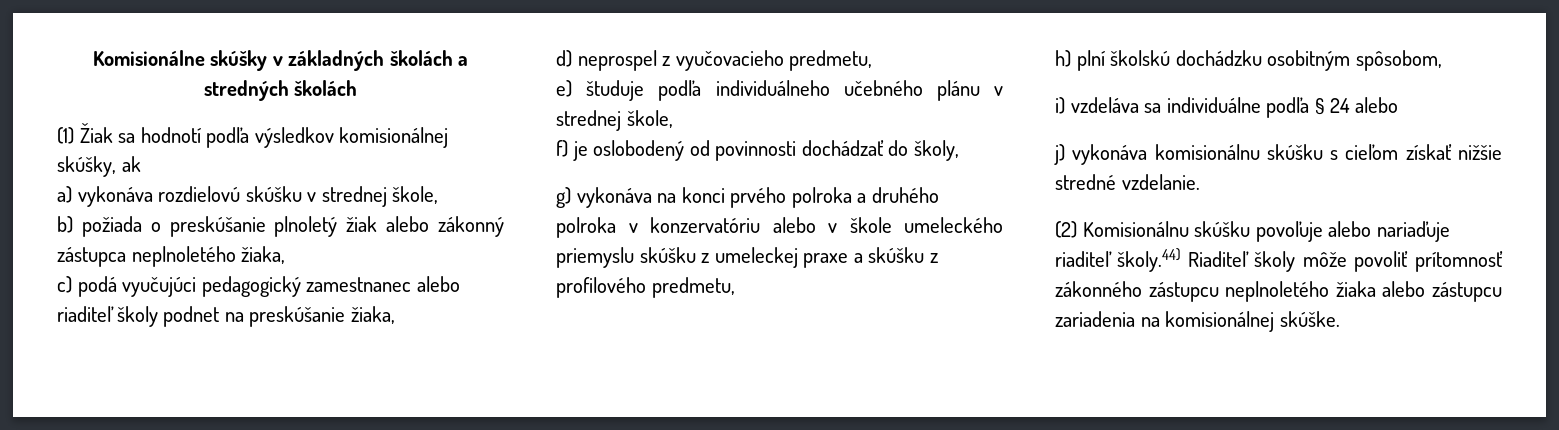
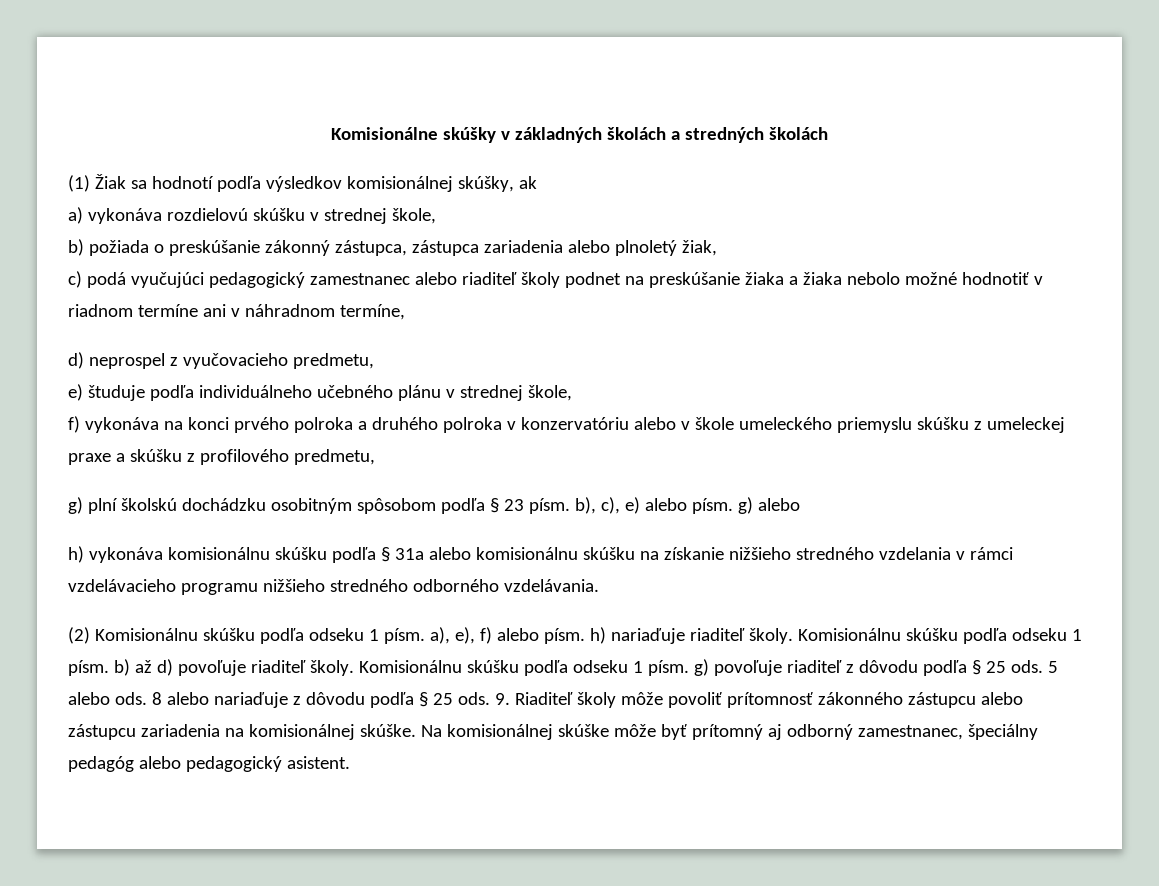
[274,216,504,237] [57,246,286,267] plnoletý žiak alebo zákonný zástupca neplnoletého žiaka, -> [264,240,717,256] zákonný zástupca, zástupca zariadenia alebo plnoletý žiak,
[350,306,395,324] žiaka, -> [744,272,1043,285] [68,304,405,320] žiaka a žiaka nebolo možné hodnotiť v riadnom termíne ani v náhradnom termíne,
[572,140,959,161] [556,187,571,208] je oslobodený od povinnosti dochádzať do školy, // g) -> (80, 424) none
[1055,50,1071,67] h) -> [68,497,83,514] g)
[1355,50,1442,71] [1055,97,1351,118] spôsobom, // i) vzdeláva sa individuálne podľa § 24 -> [356,497,753,514] spôsobom podľa § 23 písm. b), c), e) alebo písm. g)
[1054,144,1065,165] j) -> [68,546,84,563] h)
[1330,144,1502,160] [1055,174,1200,190] [1055,221,1450,242] [1055,248,1181,272] s cieľom získať nižšie stredné vzdelanie. // (2) Komisionálnu skúšku povoľuje alebo nariaďuje riaditeľ školy.44) -> [331,547,1013,563] [68,579,599,595] [68,627,1082,644] [68,659,1058,676] [68,692,510,708] podľa § 31a alebo komisionálnu skúšku na získanie nižšieho stredného vzdelania v rámci vzdelávacieho programu nižšieho stredného odborného vzdelávania. // (2) Komisionálnu skúšku podľa odseku 1 písm. a), e), f) alebo písm. h) nariaďuje riaditeľ školy. Komisionálnu skúšku podľa odseku 1 písm. b) až d) povoľuje riaditeľ školy. Komisionálnu skúšku podľa odseku 1 písm. g) povoľuje riaditeľ z dôvodu podľa § 25 ods. 5 alebo ods. 8 alebo nariaďuje z dôvodu podľa § 25 ods. 9.
[1225,281,1376,302] neplnoletého žiaka -> (976, 700) none
(1340, 319) none -> [420,724,1038,740] [68,756,350,772] Na komisionálnej skúške môže byť prítomný aj odborný zamestnanec, špeciálny pedagóg alebo pedagogický asistent.

